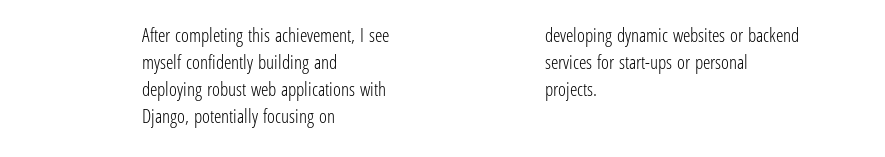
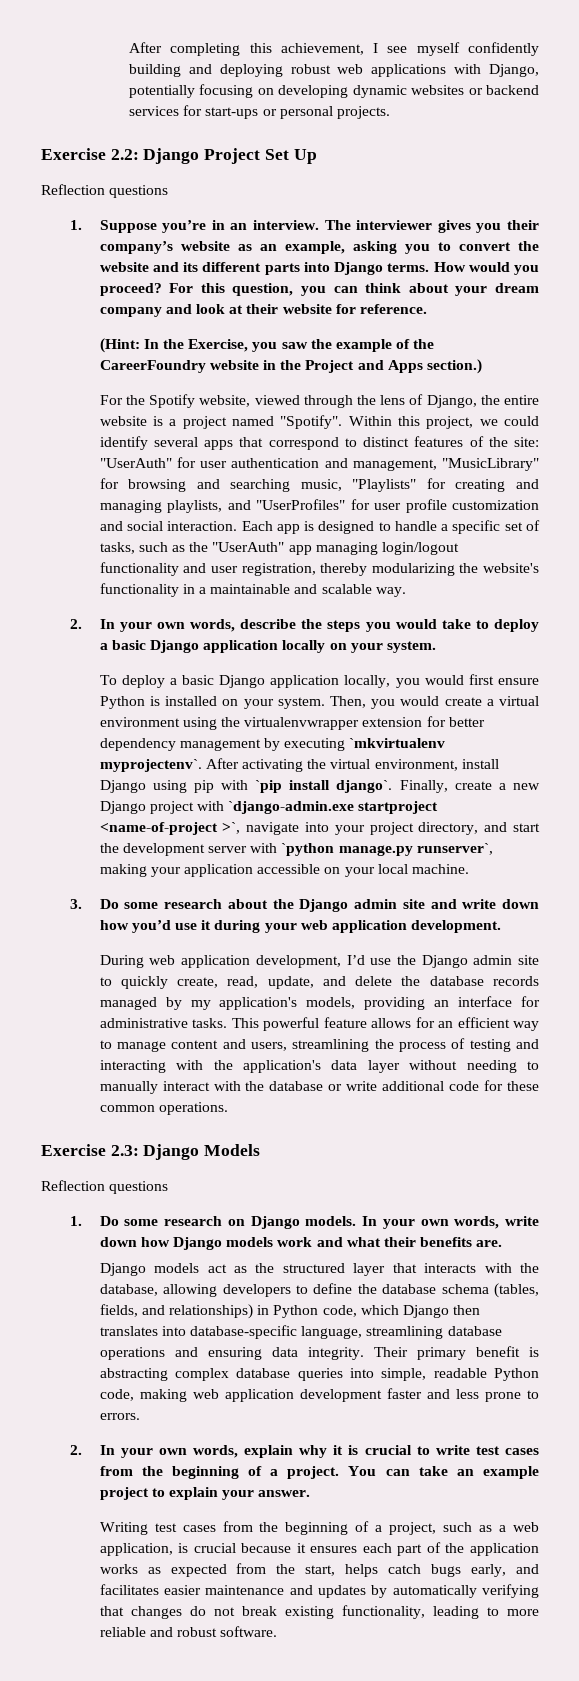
(597, 91) none -> [41,148,317,164] [41,184,169,198] [70,220,540,233] [99,241,539,254] [99,262,539,275] [99,283,539,296] [99,304,427,317] [99,338,435,353] [99,359,482,374] [99,394,539,408] [99,415,539,429] [99,436,539,450] [99,457,539,471] [99,478,539,492] [99,499,539,513] [99,520,540,534] [99,542,459,555] [99,562,539,576] [99,583,406,597] [70,619,539,632] [99,640,436,653] [99,674,539,688] [99,696,539,709] [99,716,485,730] [99,738,446,751] [99,758,499,772] [99,780,540,793] [99,801,439,814] [99,822,540,835] [99,843,493,856] [99,864,469,877] [70,899,539,912] [99,920,502,933] [99,955,539,968] [99,976,539,989] [99,996,540,1010] [99,1017,539,1031] [99,1038,539,1052] [99,1060,539,1073] [99,1080,539,1094] [99,1102,228,1115] [41,1144,261,1160] [41,1180,169,1194] [70,1216,539,1229] [99,1237,503,1250] [99,1263,539,1276] [99,1283,539,1298] [99,1304,481,1319] [99,1325,502,1339] [99,1346,539,1360] [99,1368,539,1381] [99,1388,539,1402] [99,1413,140,1420] [70,1445,539,1458] [99,1466,539,1479] [99,1487,311,1500] [99,1521,539,1535] [99,1542,539,1556] [99,1563,539,1577] [99,1584,539,1598] [99,1605,539,1619] [99,1626,278,1637] // Exercise 2.2: Django Project Set Up // Reflection questions // 1. Suppose you’re in an interview. The interviewer gives you their company’s website as an example, asking you to convert the website and its different parts into Django terms. How would you proceed? For this question, you can think about your dream company and look at their website for reference. // (Hint: In the Exercise, you saw the example of the CareerFoundry website in the Project and Apps section.) // For the Spotify website, viewed through the lens of Django, the entire website is a project named "Spotify". Within this project, we could identify several apps that correspond to distinct features of the site: "UserAuth" for user authentication and management, "MusicLibrary" for browsing and searching music, "Playlists" for creating and managing playlists, and "UserProfiles" for user profile customization and social interaction. Each app is designed to handle a specific set of tasks, such as the "UserAuth" app managing login/logout functionality and user registration, thereby modularizing the website's functionality in a maintainable and scalable way. // 2. In your own words, describe the steps you would take to deploy a basic Django application locally on your system. // To deploy a basic Django application locally, you would first ensure Python is installed on your system. Then, you would create a virtual environment using the virtualenvwrapper extension for better dependency management by executing `mkvirtualenv myprojectenv`. After activating the virtual environment, install Django using pip with `pip install django`. Finally, create a new Django project with `django-admin.exe startproject <name-of-project >`, navigate into your project directory, and start the development server with `python manage.py runserver`, making your application accessible on your local machine. // 3. Do some research about the Django admin site and write down how you’d use it during your web application development. // During web application development, I’d use the Django admin site to quickly create, read, update, and delete the database records managed by my application's models, providing an interface for administrative tasks. This powerful feature allows for an efficient way to manage content and users, streamlining the process of testing and interacting with the application's data layer without needing to manually interact with the database or write additional code for these common operations. // Exercise 2.3: Django Models // Reflection questions // 1. Do some research on Django models. In your own words, write down how Django models work and what their benefits are. // Django models act as the structured layer that interacts with the database, allowing developers to define the database schema (tables, fields, and relationships) in Python code, which Django then translates into database-specific language, streamlining database operations and ensuring data integrity. Their primary benefit is abstracting complex database queries into simple, readable Python code, making web application development faster and less prone to errors. // 2. In your own words, explain why it is crucial to write test cases from the beginning of a project. You can take an example project to explain your answer. // Writing test cases from the beginning of a project, such as a web application, is crucial because it ensures each part of the application works as expected from the start, helps catch bugs early, and facilitates easier maintenance and updates by automatically verifying that changes do not break existing functionality, leading to more reliable and robust software.

